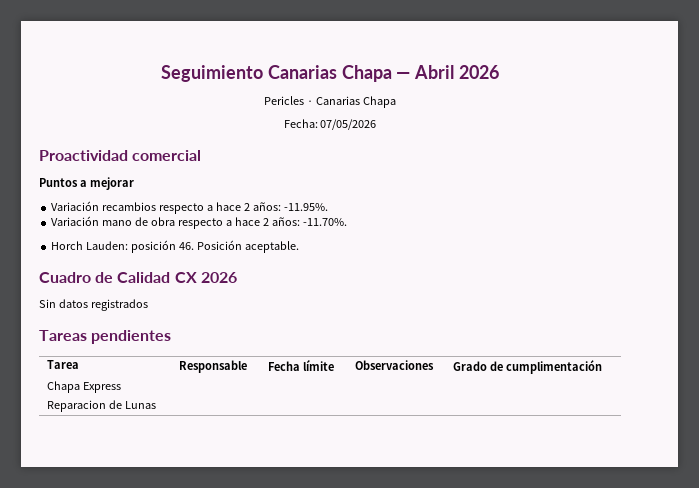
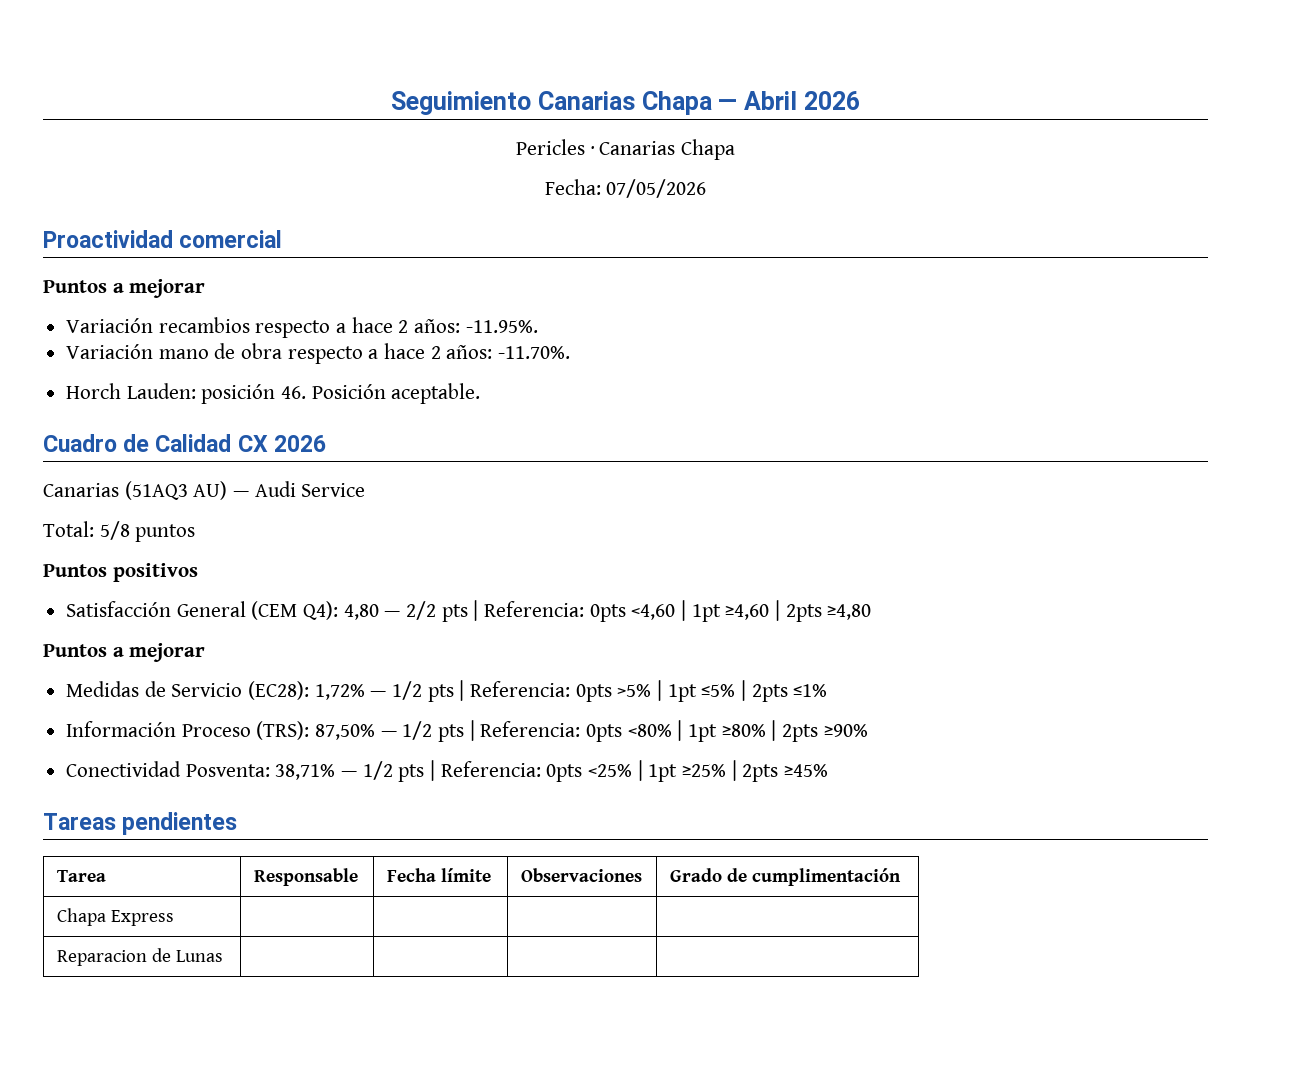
[39,299,148,311] Sin datos registrados -> [43,481,366,500] [43,521,196,542] [43,563,198,582] [66,600,872,622] [43,643,206,662] [66,680,828,702] [66,720,868,742] [66,760,829,782] Canarias (51AQ3 AU) — Audi Service // Total: 5/8 puntos // Puntos positivos // Satisfacción General (CEM Q4): 4,80 — 2/2 pts | Referencia: 0pts <4,60 | 1pt ≥4,60 | 2pts ≥4,80 // Puntos a mejorar // Medidas de Servicio (EC28): 1,72% — 1/2 pts | Referencia: 0pts >5% | 1pt ≤5% | 2pts ≤1% // Información Proceso (TRS): 87,50% — 1/2 pts | Referencia: 0pts <80% | 1pt ≥80% | 2pts ≥90% // Conectividad Posventa: 38,71% — 1/2 pts | Referencia: 0pts <25% | 1pt ≥25% | 2pts ≥45%

